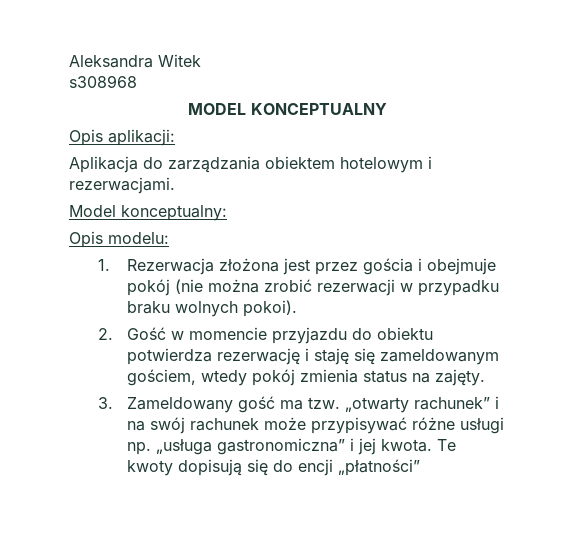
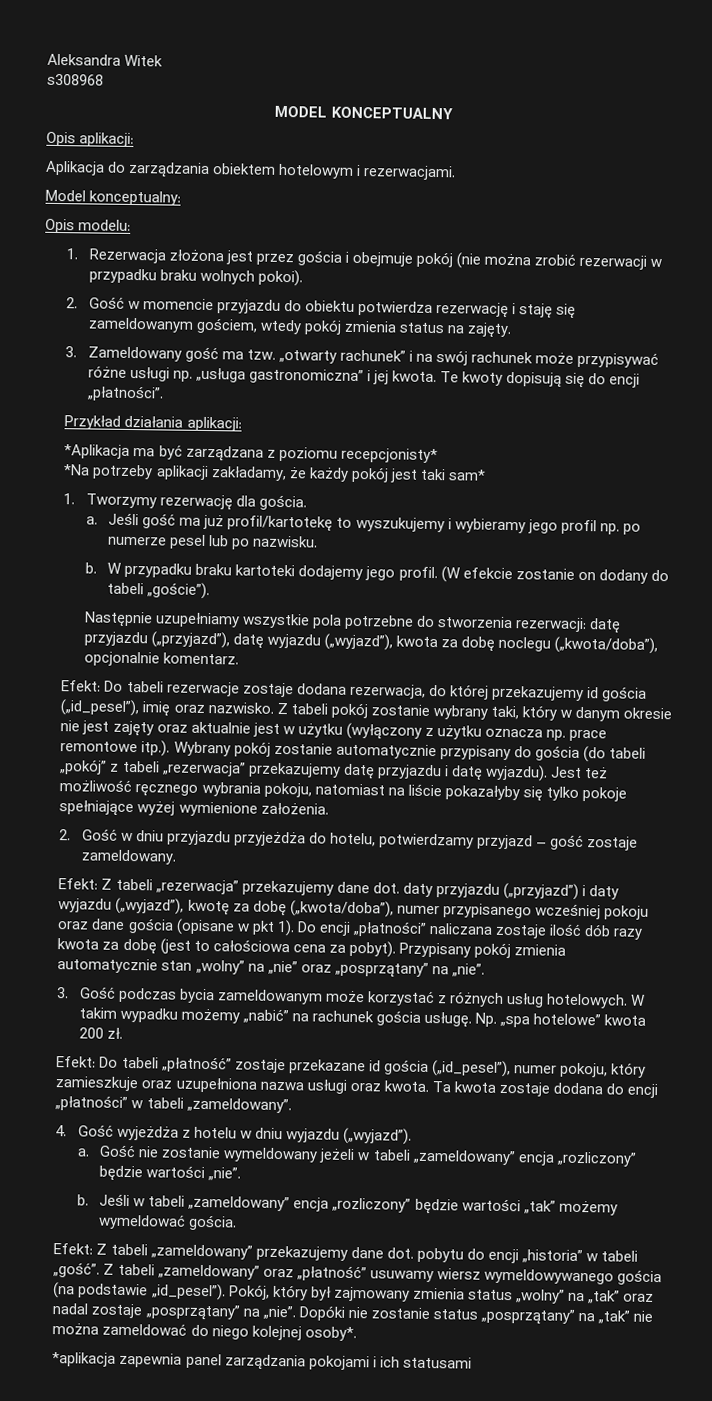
[337,459,420,476] „płatności” -> [86,385,164,402] [64,415,242,432] [64,444,438,464] [63,464,486,483] [63,493,307,511] [85,512,641,535] [108,534,319,550] [84,562,669,584] [107,582,211,600] [83,611,622,634] [83,631,659,655] [83,651,239,667] [61,680,647,702] [60,699,673,722] [60,720,608,742] [60,740,646,763] [59,759,608,782] [59,779,627,802] [59,800,329,817] [59,828,639,851] [80,849,176,865] [58,878,619,900] [58,897,649,920] [57,917,643,940] [57,938,566,959] [57,958,485,978] [57,986,646,1009] [78,1007,647,1028] [78,1027,123,1039] [56,1056,646,1078] [55,1076,659,1099] [55,1095,292,1114] [55,1124,413,1145] [76,1144,637,1167] [99,1165,242,1182] [76,1193,618,1216] [98,1213,238,1231] [53,1243,639,1264] [53,1262,662,1286] [53,1282,655,1304] [52,1303,654,1325] [52,1322,357,1342] [52,1352,472,1371] „płatności”. // Przykład działania aplikacji: // *Aplikacja ma być zarządzana z poziomu recepcjonisty* // *Na potrzeby aplikacji zakładamy, że każdy pokój jest taki sam* // 1. Tworzymy rezerwację dla gościa. // a. Jeśli gość ma już profil/kartotekę to wyszukujemy i wybieramy jego profil np. po numerze pesel lub po nazwisku. // b. W przypadku braku kartoteki dodajemy jego profil. (W efekcie zostanie on dodany do tabeli „goście”). // Następnie uzupełniamy wszystkie pola potrzebne do stworzenia rezerwacji: datę przyjazdu („przyjazd”), datę wyjazdu („wyjazd”), kwota za dobę noclegu („kwota/doba”), opcjonalnie komentarz. // Efekt: Do tabeli rezerwacje zostaje dodana rezerwacja, do której przekazujemy id gościa („id_pesel”), imię oraz nazwisko. Z tabeli pokój zostanie wybrany taki, który w danym okresie nie jest zajęty oraz aktualnie jest w użytku (wyłączony z użytku oznacza np. prace remontowe itp.). Wybrany pokój zostanie automatycznie przypisany do gościa (do tabeli „pokój” z tabeli „rezerwacja” przekazujemy datę przyjazdu i datę wyjazdu). Jest też możliwość ręcznego wybrania pokoju, natomiast na liście pokazałyby się tylko pokoje spełniające wyżej wymienione założenia. // 2. Gość w dniu przyjazdu przyjeżdża do hotelu, potwierdzamy przyjazd – gość zostaje zameldowany. // Efekt: Z tabeli „rezerwacja” przekazujemy dane dot. daty przyjazdu („przyjazd”) i daty wyjazdu („wyjazd”), kwotę za dobę („kwota/doba”), numer przypisanego wcześniej pokoju oraz dane gościa (opisane w pkt 1). Do encji „płatności” naliczana zostaje ilość dób razy kwota za dobę (jest to całościowa cena za pobyt). Przypisany pokój zmienia automatycznie stan „wolny” na „nie” oraz „posprzątany” na „nie”. // 3. Gość podczas bycia zameldowanym może korzystać z różnych usług hotelowych. W takim wypadku możemy „nabić” na rachunek gościa usługę. Np. „spa hotelowe” kwota 200 zł. // Efekt: Do tabeli „płatność” zostaje przekazane id gościa („id_pesel”), numer pokoju, który zamieszkuje oraz uzupełniona nazwa usługi oraz kwota. Ta kwota zostaje dodana do encji „płatności” w tabeli „zameldowany”. // 4. Gość wyjeżdża z hotelu w dniu wyjazdu („wyjazd”). // a. Gość nie zostanie wymeldowany jeżeli w tabeli „zameldowany” encja „rozliczony” będzie wartości „nie”. // b. Jeśli w tabeli „zameldowany” encja „rozliczony” będzie wartości „tak” możemy wymeldować gościa. // Efekt: Z tabeli „zameldowany” przekazujemy dane dot. pobytu do encji „historia” w tabeli „gość”. Z tabeli „zameldowany” oraz „płatność” usuwamy wiersz wymeldowywanego gościa (na podstawie „id_pesel”). Pokój, który był zajmowany zmienia status „wolny” na „tak” oraz nadal zostaje „posprzątany” na „nie”. Dopóki nie zostanie status „posprzątany” na „tak” nie można zameldować do niego kolejnej osoby*. // *aplikacja zapewnia panel zarządzania pokojami i ich statusami

